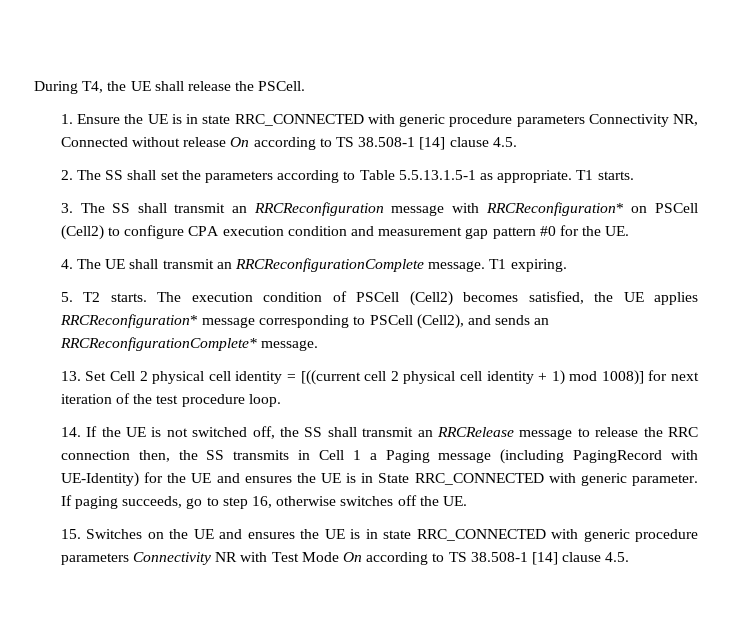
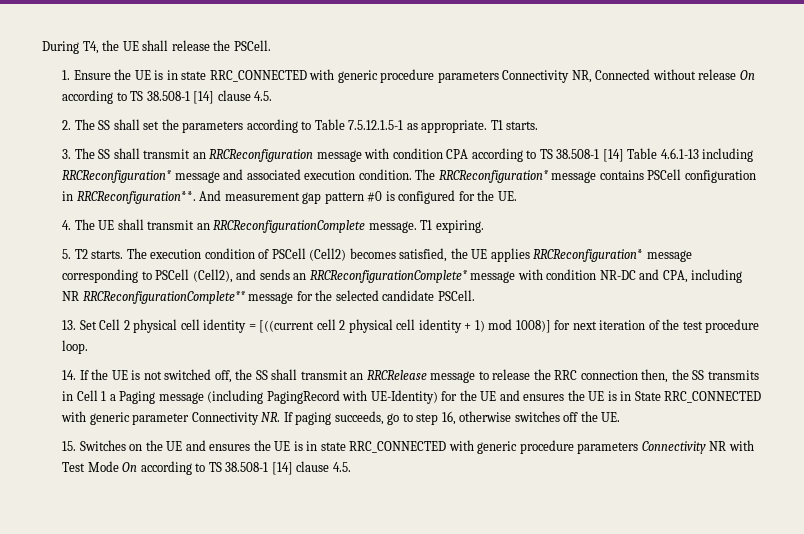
[398,170,476,180] 5.5.13.1.5-1 -> [348,120,404,130] 7.5.12.1.5-1
[485,202,698,216] [60,225,375,240] RRCReconfiguration* on PSCell (Cell2) to configure CPA execution condition and -> [392,148,754,162] [62,169,756,183] [62,190,222,204] condition CPA according to TS 38.508-1 [14] Table 4.6.1-13 including RRCReconfiguration* message and associated execution condition. The RRCReconfiguration* message contains PSCell configuration in RRCReconfiguration**. And
(556, 231) none -> [385,190,456,204] is configured
[261,340,319,351] message. -> [470,269,743,283] [62,290,475,304] message with condition NR-DC and CPA, including NR RRCReconfigurationComplete** message for the selected candidate PSCell.
[632,474,699,486] parameter. -> [132,412,281,425] parameter Connectivity NR.

